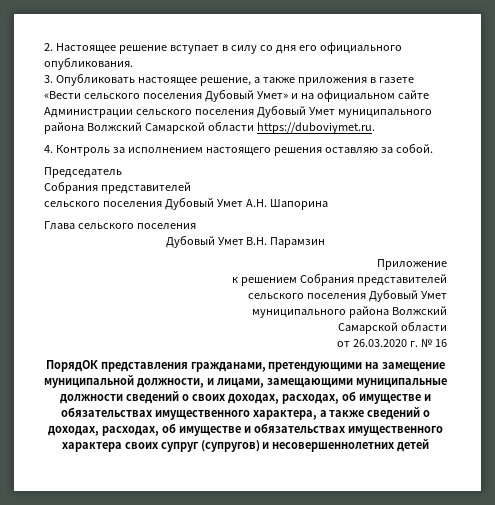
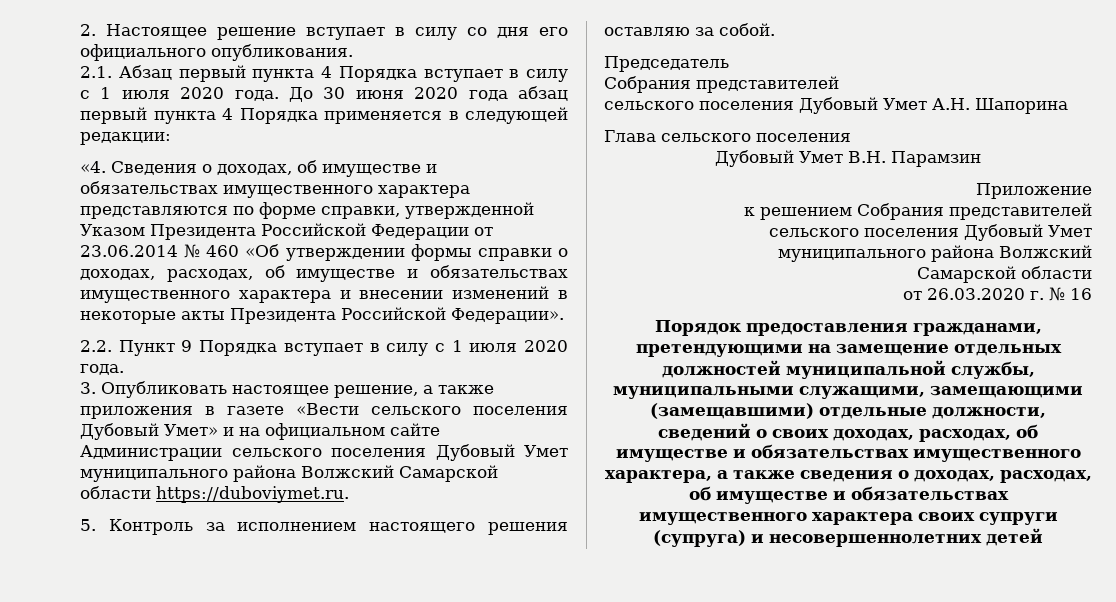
(133, 63) none -> [80,65,568,82] [80,86,568,102] [80,107,568,124] [80,132,171,145] [80,160,437,177] [80,181,470,198] [80,202,534,219] [80,223,493,240] [80,244,568,261] [80,265,568,282] [80,286,568,303] [80,307,564,324] [80,340,568,356] [80,364,124,375] // 2.1. Абзац первый пункта 4 Порядка вступает в силу с 1 июля 2020 года. До 30 июня 2020 года абзац первый пункта 4 Порядка применяется в следующей редакции: // «4. Сведения о доходах, об имуществе и обязательствах имущественного характера представляются по форме справки, утвержденной Указом Президента Российской Федерации от 23.06.2014 № 460 «Об утверждении формы справки о доходах, расходах, об имуществе и обязательствах имущественного характера и внесении изменений в некоторые акты Президента Российской Федерации». // 2.2. Пункт 9 Порядка вступает в силу с 1 июля 2020 года.
[44,145,53,153] 4. -> [80,519,96,531] 5.
[45,360,188,372] ПорядОК представления -> [654,320,908,336] Порядок предоставления
[44,375,447,388] [60,394,124,404] муниципальной должности, и лицами, замещающими муниципальные должности -> [953,344,1062,356] [661,360,1035,379] [613,385,1083,399] [650,403,1046,419] отдельных должностей муниципальной службы, муниципальными служащими, замещающими (замещавшими) отдельные должности,
[367,407,421,420] сведений -> [799,470,893,482] сведения
[160,440,260,452] супруг (супругов) -> [978,512,1058,525] [653,530,746,547] супруги (супруга)

